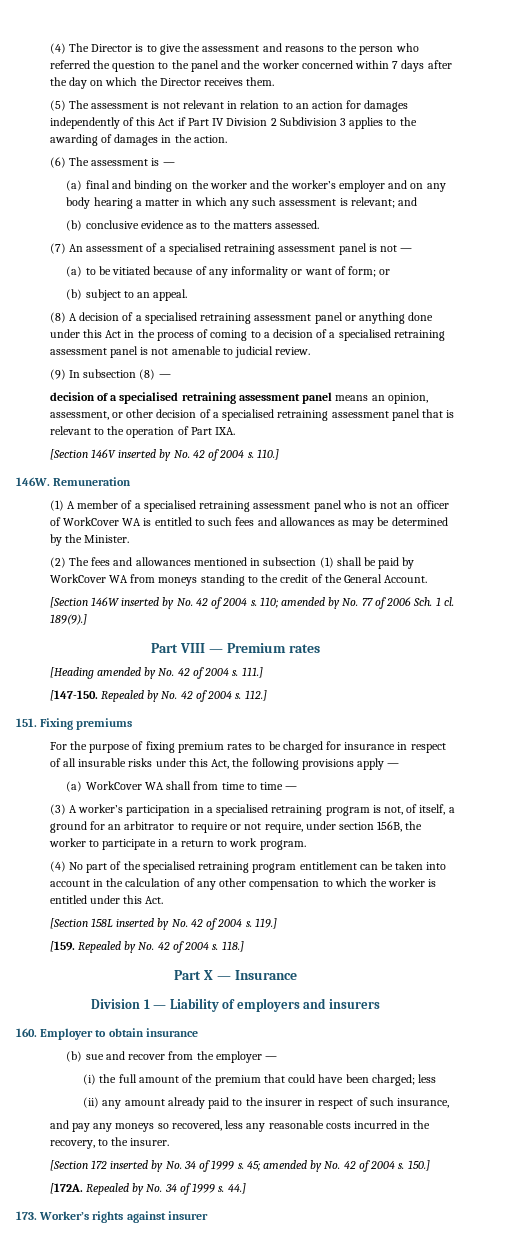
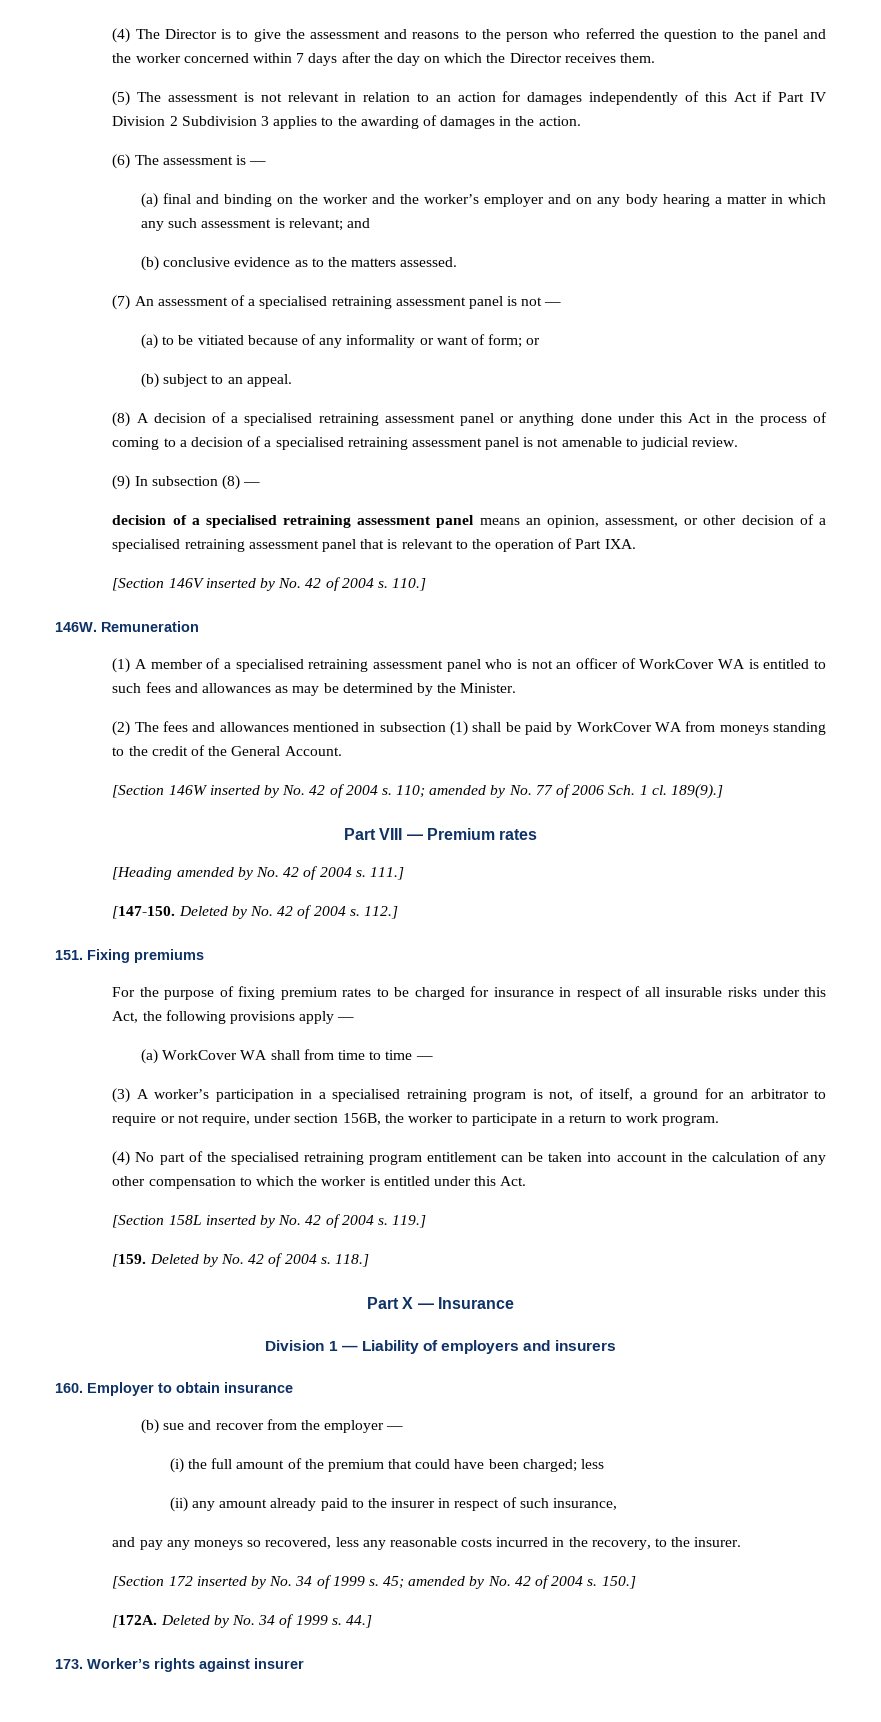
[100,690,144,702] Repealed -> [178,906,228,916] Deleted
[77,941,121,953] Repealed -> [149,1254,199,1264] Deleted
[85,1183,129,1195] Repealed -> [160,1615,210,1625] Deleted

